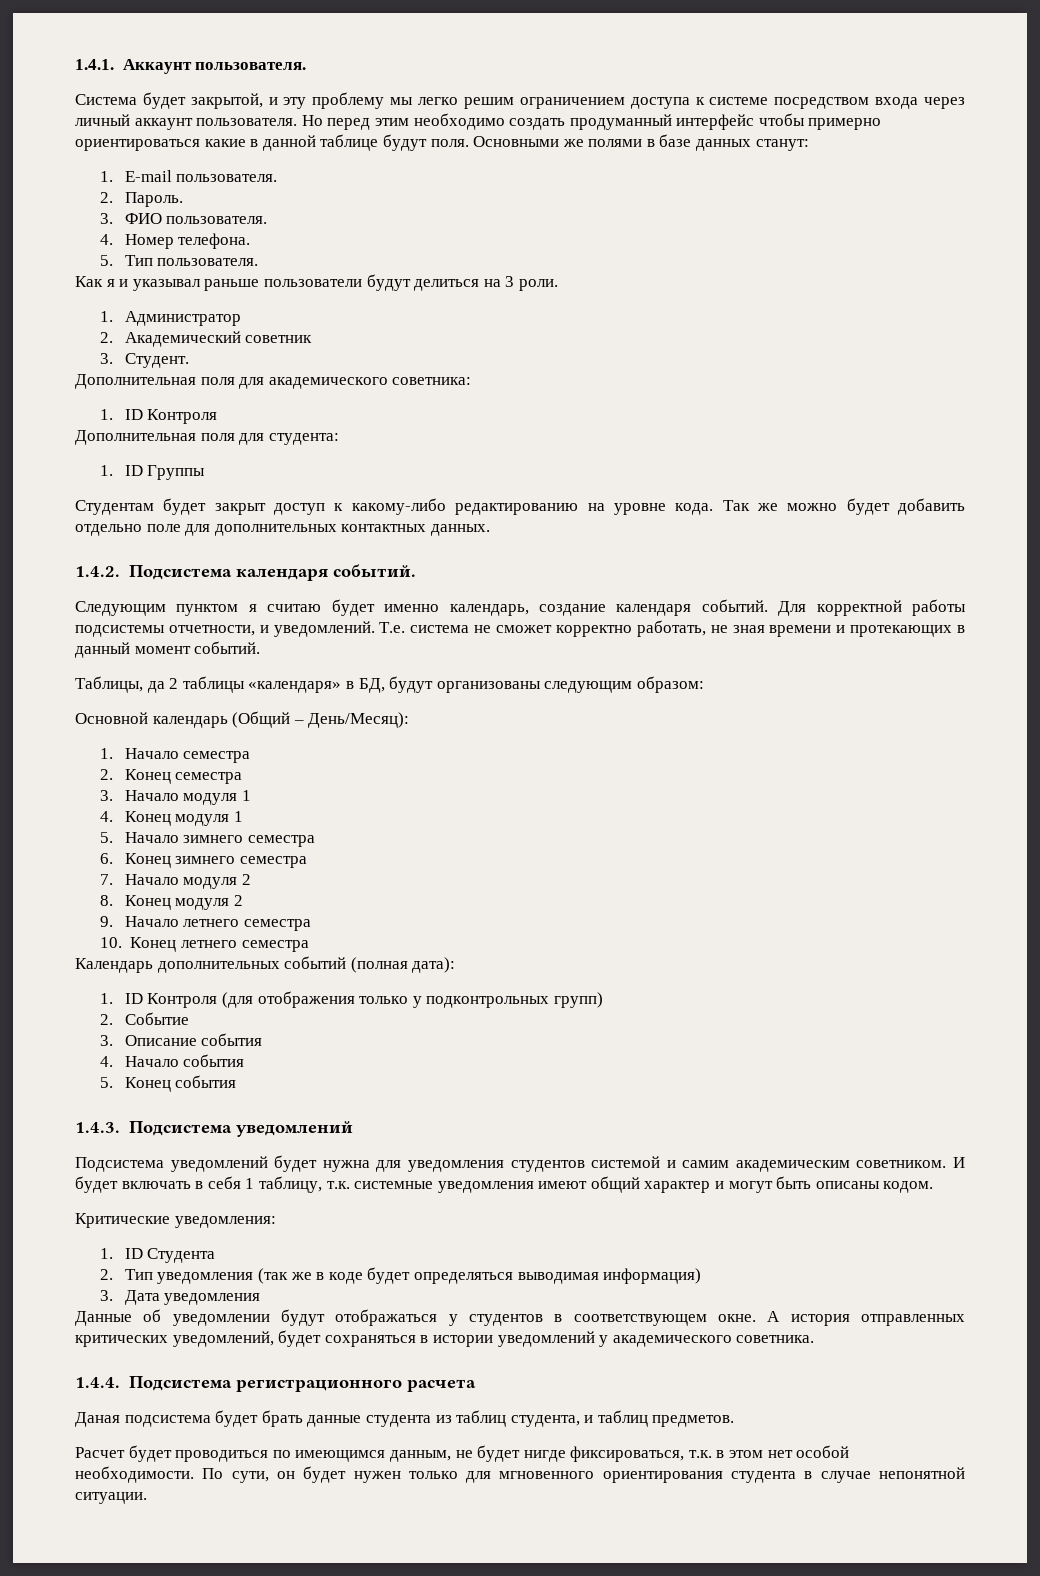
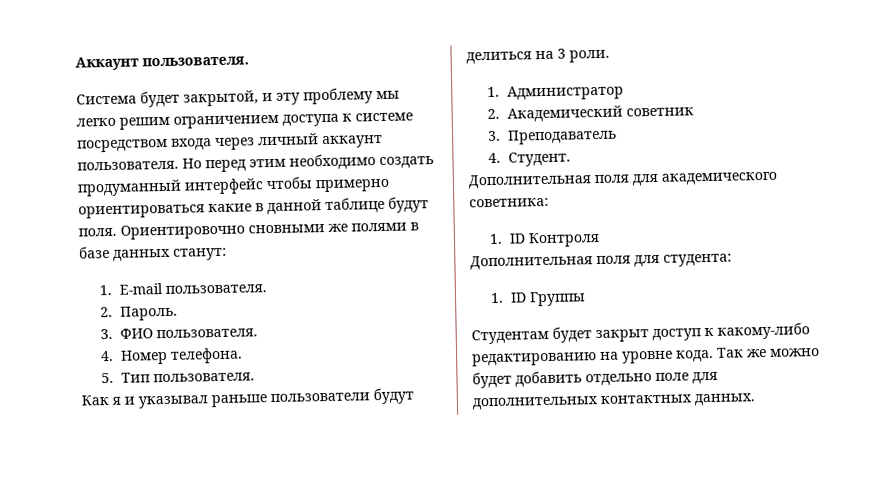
[75,59,114,70] 1.4.1. -> (75, 63) none
[473,136,560,147] Основными -> [120,223,325,240] Ориентировочно сновными
(113, 358) none -> [506,128,617,145] [487,152,501,164] Преподаватель // 4.
[75,564,416,581] [75,599,966,616] [75,620,966,637] [75,641,261,658] [75,676,704,693] [75,711,410,728] [99,748,251,763] [99,769,243,784] [99,790,252,805] [99,811,244,826] [99,832,316,847] [99,853,308,868] [99,874,252,889] [99,895,244,910] [99,916,312,931] [99,937,309,952] [75,956,456,973] [99,991,603,1008] [99,1012,189,1025] [99,1033,263,1046] [99,1054,245,1067] [99,1075,237,1092] [75,1121,353,1137] [75,1155,966,1172] [75,1176,934,1193] [75,1213,276,1228] [99,1248,216,1263] [99,1267,702,1284] [99,1290,261,1305] [75,1309,965,1326] [75,1330,815,1347] [75,1376,476,1392] [75,1410,735,1427] [75,1445,850,1462] [75,1466,965,1483] [75,1492,147,1504] // 1.4.2. Подсистема календаря событий. // Следующим пунктом я считаю будет именно календарь, создание календаря событий. Для корректной работы подсистемы отчетности, и уведомлений. Т.е. система не сможет корректно работать, не зная времени и протекающих в данный момент событий. // Таблицы, да 2 таблицы «календаря» в БД, будут организованы следующим образом: // Основной календарь (Общий – День/Месяц): // 1. Начало семестра // 2. Конец семестра // 3. Начало модуля 1 // 4. Конец модуля 1 // 5. Начало зимнего семестра // 6. Конец зимнего семестра // 7. Начало модуля 2 // 8. Конец модуля 2 // 9. Начало летнего семестра // 10. Конец летнего семестра // Календарь дополнительных событий (полная дата): // 1. ID Контроля (для отображения только у подконтрольных групп) // 2. Событие // 3. Описание события // 4. Начало события // 5. Конец события // 1.4.3. Подсистема уведомлений // Подсистема уведомлений будет нужна для уведомления студентов системой и самим академическим советником. И будет включать в себя 1 таблицу, т.к. системные уведомления имеют общий характер и могут быть описаны кодом. // Критические уведомления: // 1. ID Студента // 2. Тип уведомления (так же в коде будет определяться выводимая информация) // 3. Дата уведомления // Данные об уведомлении будут отображаться у студентов в соответствующем окне. А история отправленных критических уведомлений, будет сохраняться в истории уведомлений у академического советника. // 1.4.4. Подсистема регистрационного расчета // Даная подсистема будет брать данные студента из таблиц студента, и таблиц предметов. // Расчет будет проводиться по имеющимся данным, не будет нигде фиксироваться, т.к. в этом нет особой необходимости. По сути, он будет нужен только для мгновенного ориентирования студента в случае непонятной ситуации. -> (756, 400) none

